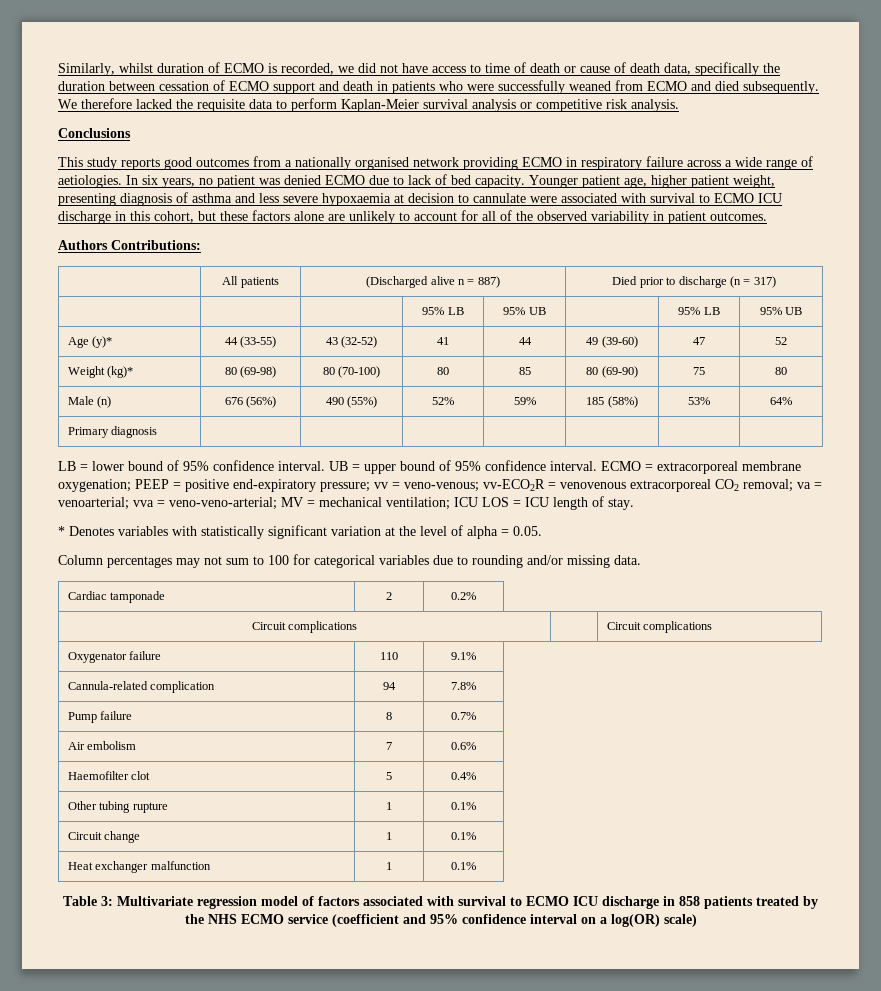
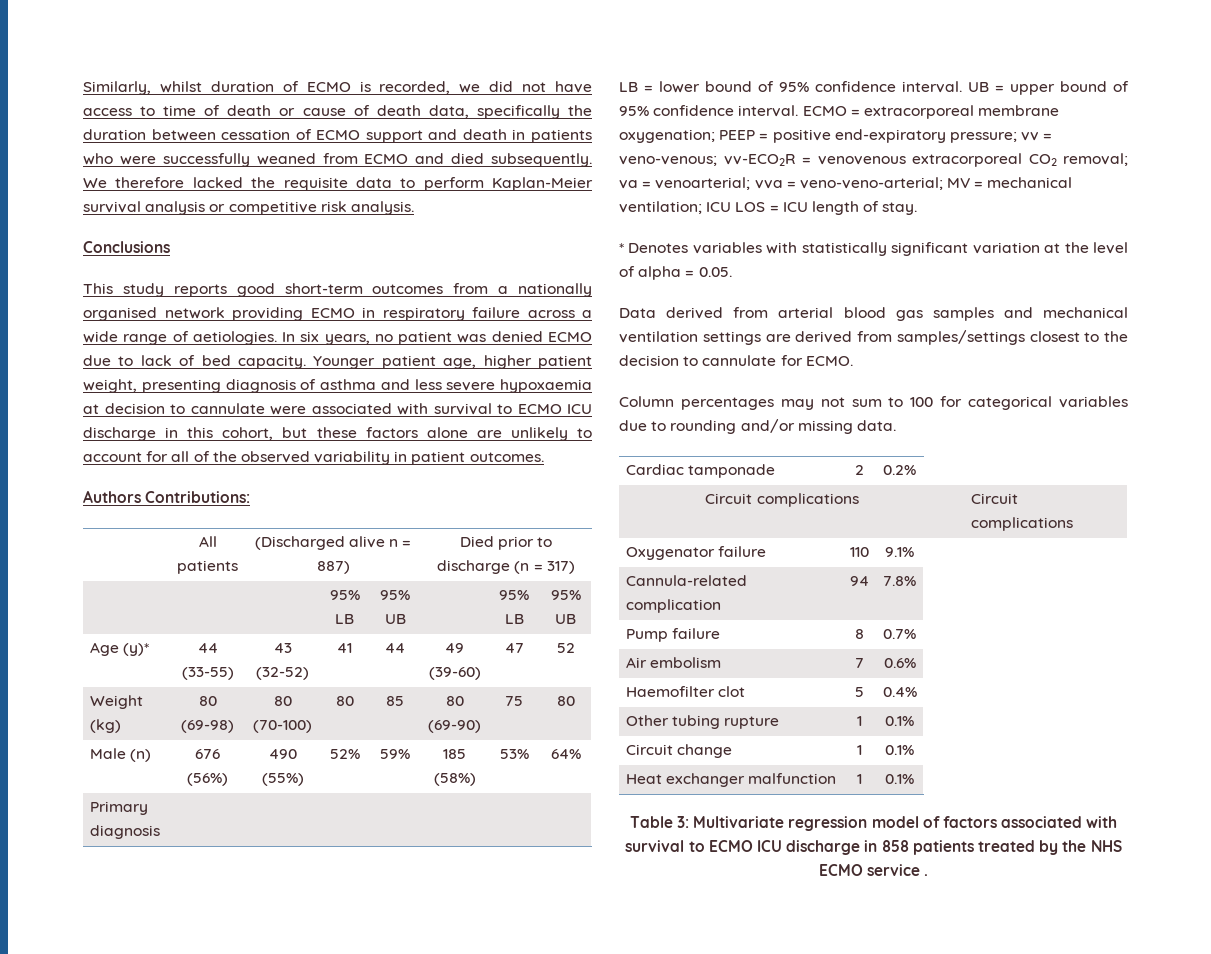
(192, 163) none -> [284,283,363,294] short-term
[107,366,134,378] (kg)* -> [89,719,121,733] (kg)
(542, 531) none -> [619,307,1128,321] [619,330,1128,345] [619,355,853,366] // Data derived from arterial blood gas samples and mechanical ventilation settings are derived from samples/settings closest to the decision to cannulate for ECMO.
[331,914,697,927] (coefficient and 95% confidence interval on a log(OR) scale) -> [924,874,929,876] .

